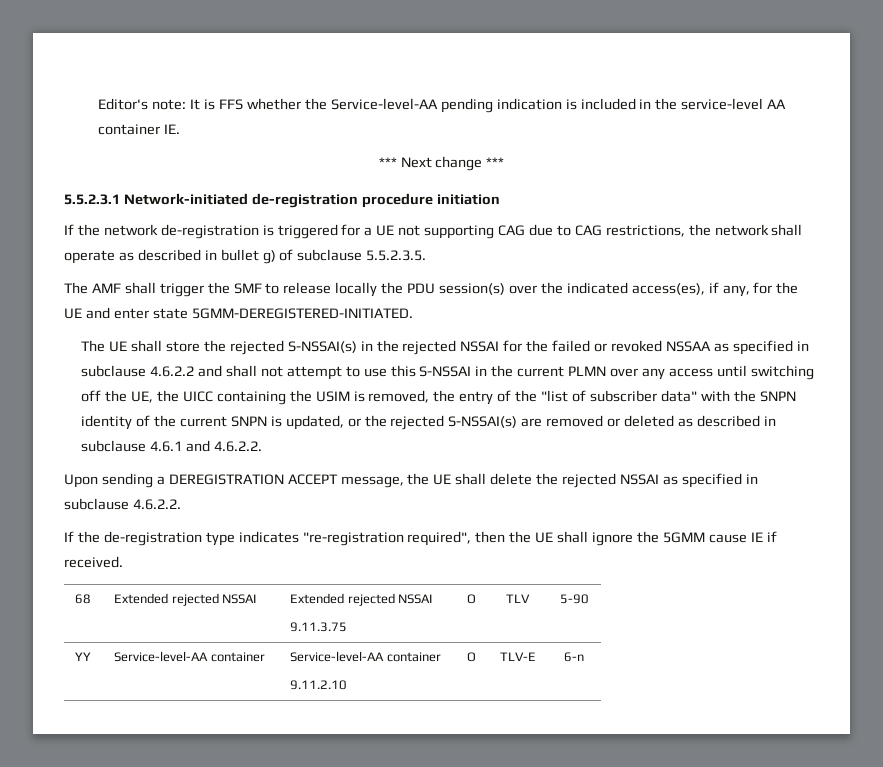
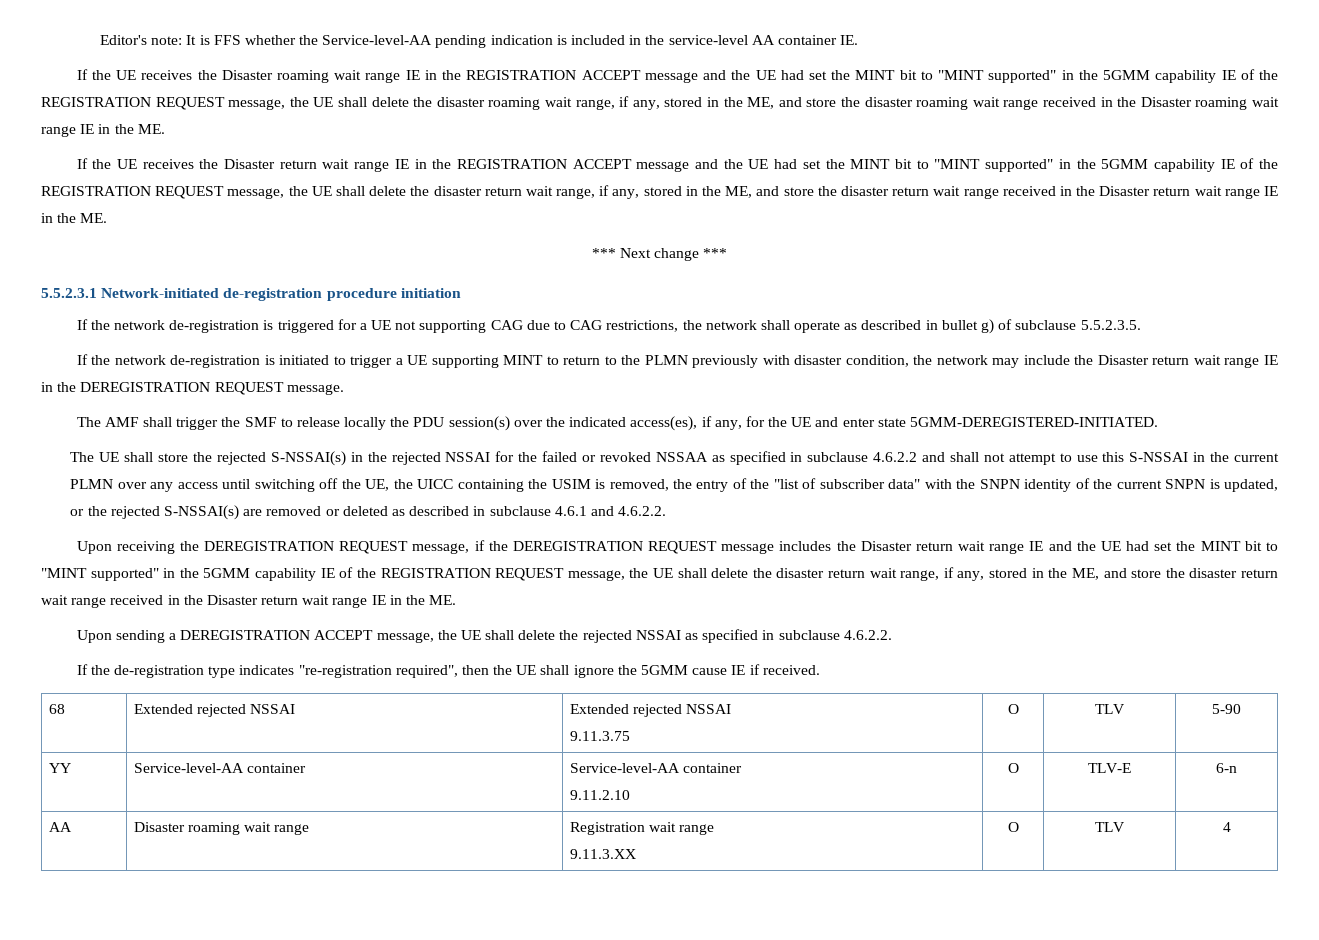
(181, 129) none -> [76,69,1278,83] [41,96,1279,110] [41,124,165,137] [76,158,1278,172] [41,185,1278,199] [41,213,108,223] // If the UE receives the Disaster roaming wait range IE in the REGISTRATION ACCEPT message and the UE had set the MINT bit to "MINT supported" in the 5GMM capability IE of the REGISTRATION REQUEST message, the UE shall delete the disaster roaming wait range, if any, stored in the ME, and store the disaster roaming wait range received in the Disaster roaming wait range IE in the ME. // If the UE receives the Disaster return wait range IE in the REGISTRATION ACCEPT message and the UE had set the MINT bit to "MINT supported" in the 5GMM capability IE of the REGISTRATION REQUEST message, the UE shall delete the disaster return wait range, if any, stored in the ME, and store the disaster return wait range received in the Disaster return wait range IE in the ME.
(427, 255) none -> [76,354,1278,368] [41,382,344,395] // If the network de-registration is initiated to trigger a UE supporting MINT to return to the PLMN previously with disaster condition, the network may include the Disaster return wait range IE in the DEREGISTRATION REQUEST message.
(262, 446) none -> [76,540,1278,554] [41,567,1278,581] [41,595,457,608] // Upon receiving the DEREGISTRATION REQUEST message, if the DEREGISTRATION REQUEST message includes the Disaster return wait range IE and the UE had set the MINT bit to "MINT supported" in the 5GMM capability IE of the REGISTRATION REQUEST message, the UE shall delete the disaster return wait range, if any, stored in the ME, and store the disaster return wait range received in the Disaster return wait range IE in the ME.
(584, 657) none -> [48,822,72,832] [133,822,310,835] [569,822,715,835] [569,849,636,859] [1007,822,1019,832] [1095,822,1125,832] [1222,822,1231,832] // AA | Disaster roaming wait range | Registration wait range // 9.11.3.XX | O | TLV | 4

